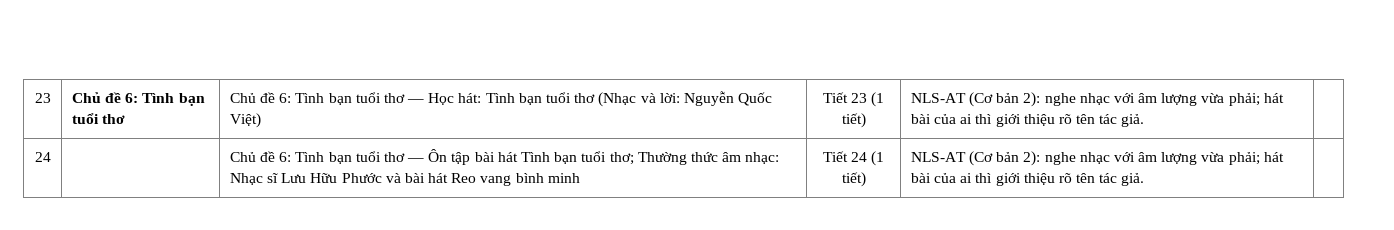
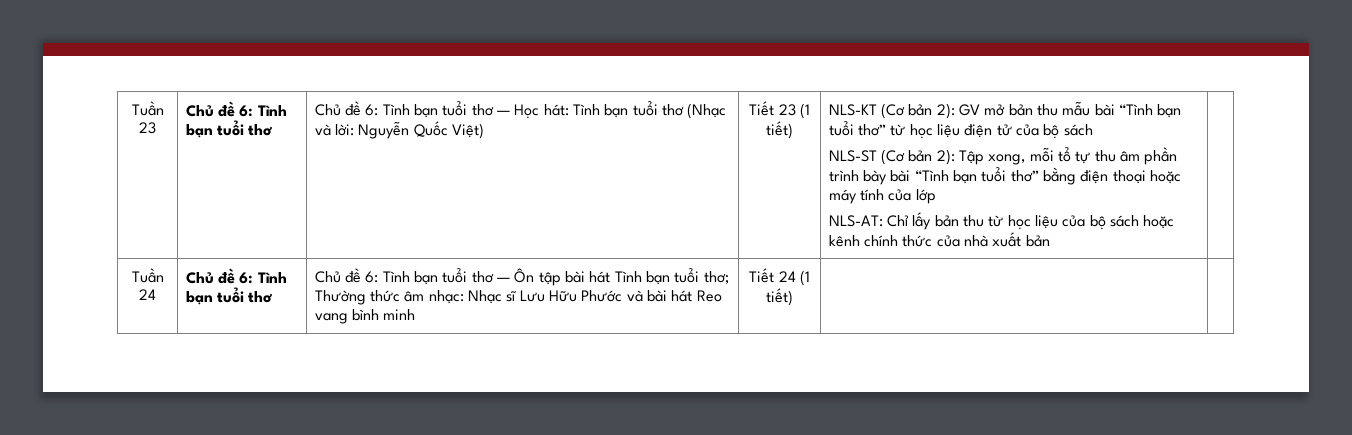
(34, 98) none -> [131,101,164,116] Tuần
[910,92,1284,107] [910,114,1145,127] [34,152,51,162] NLS-AT (Cơ bản 2): nghe nhạc với âm lượng vừa phải; hát bài của ai thì giới thiệu rõ tên tác giả. | // 24 | -> [828,101,1182,119] [828,121,1093,139] [828,147,1178,165] [828,167,1181,185] [828,189,936,204] [828,212,1175,230] [828,232,1050,247] [131,268,164,283] [139,289,156,300] [185,268,287,284] [185,287,273,305] NLS-KT (Cơ bản 2): GV mở bản thu mẫu bài “Tình bạn tuổi thơ” từ học liệu điện tử của bộ sách // NLS-ST (Cơ bản 2): Tập xong, mỗi tổ tự thu âm phần trình bày bài “Tình bạn tuổi thơ” bằng điện thoại hoặc máy tính của lớp // NLS-AT: Chỉ lấy bản thu từ học liệu của bộ sách hoặc kênh chính thức của nhà xuất bản | // Tuần 24 | Chủ đề 6: Tình bạn tuổi thơ
[910,151,1284,166] [910,173,1145,186] NLS-AT (Cơ bản 2): nghe nhạc với âm lượng vừa phải; hát bài của ai thì giới thiệu rõ tên tác giả. -> (793, 297) none

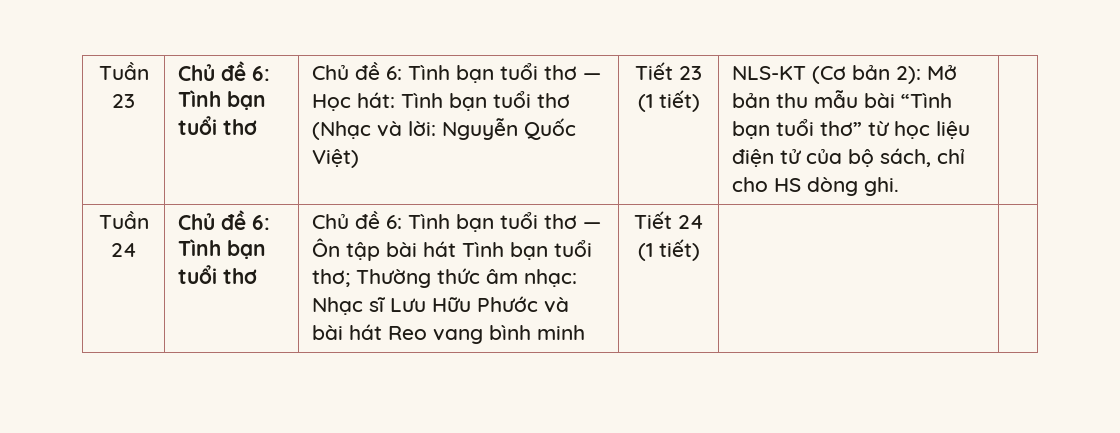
[959,104,1006,116] GV mở -> [926,65,957,80] Mở
[1063,124,1093,136] [828,147,1178,165] [828,167,1181,185] [828,189,936,204] [828,212,1175,230] [828,232,1050,247] sách // NLS-ST (Cơ bản 2): Tập xong, mỗi tổ tự thu âm phần trình bày bài “Tình bạn tuổi thơ” bằng điện thoại hoặc máy tính của lớp // NLS-AT: Chỉ lấy bản thu từ học liệu của bộ sách hoặc kênh chính thức của nhà xuất bản -> [879,148,965,167] [731,177,899,196] sách, chỉ cho HS dòng ghi.

